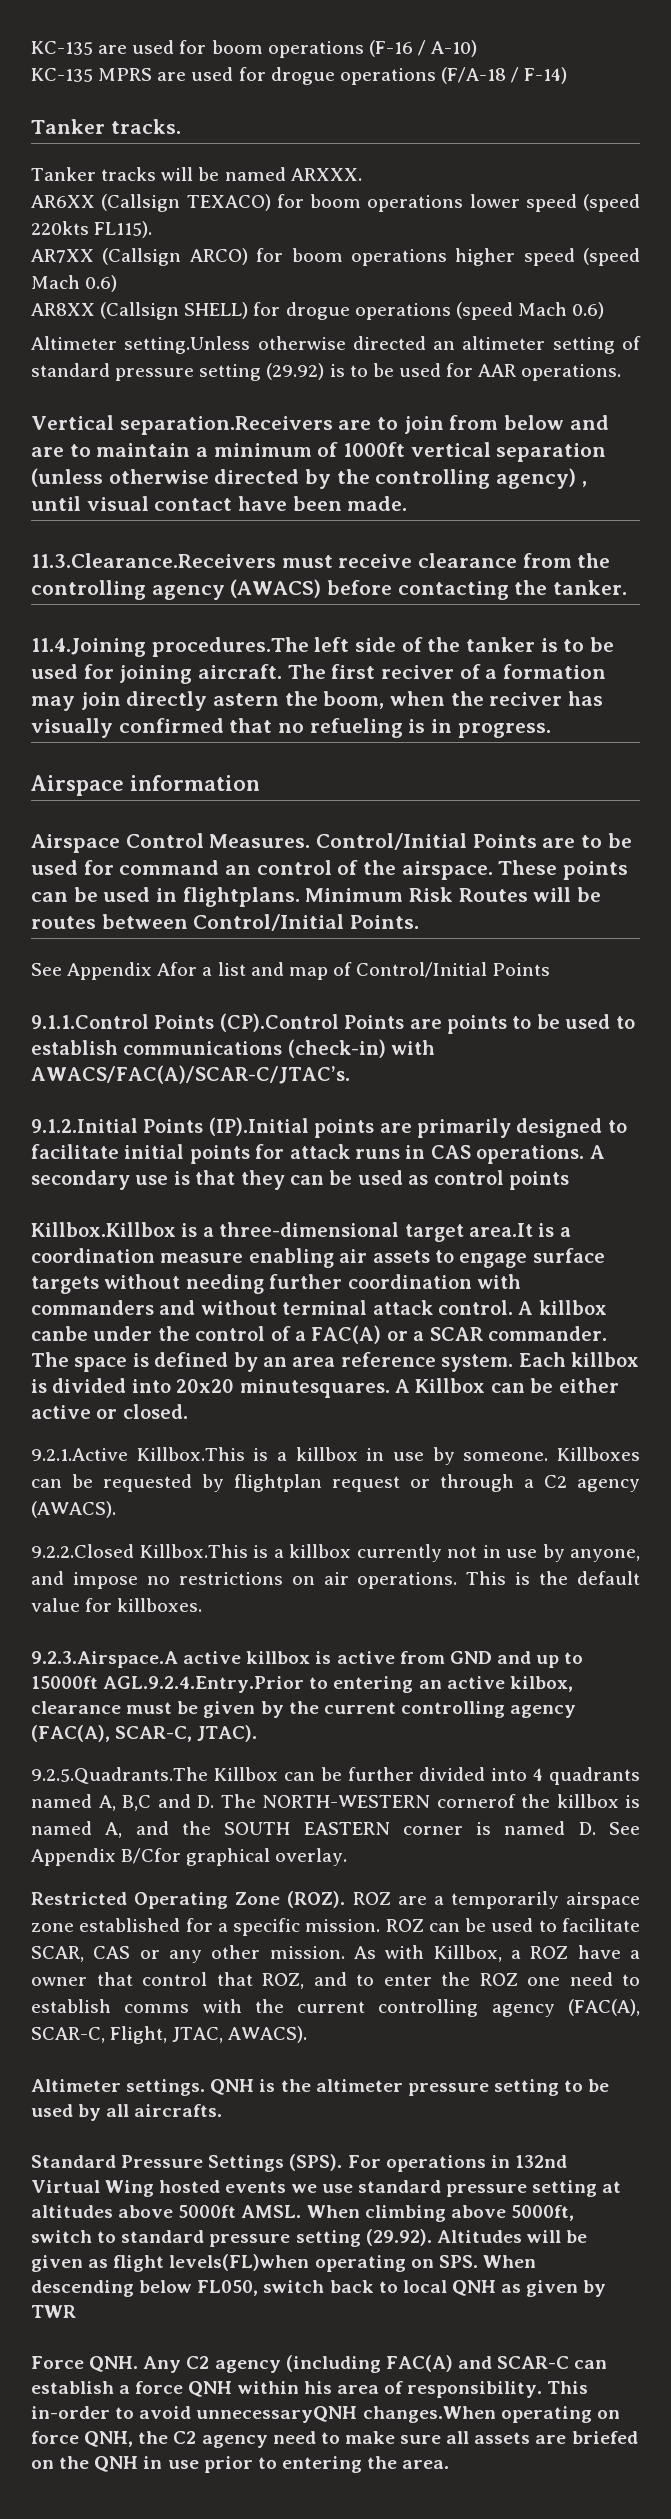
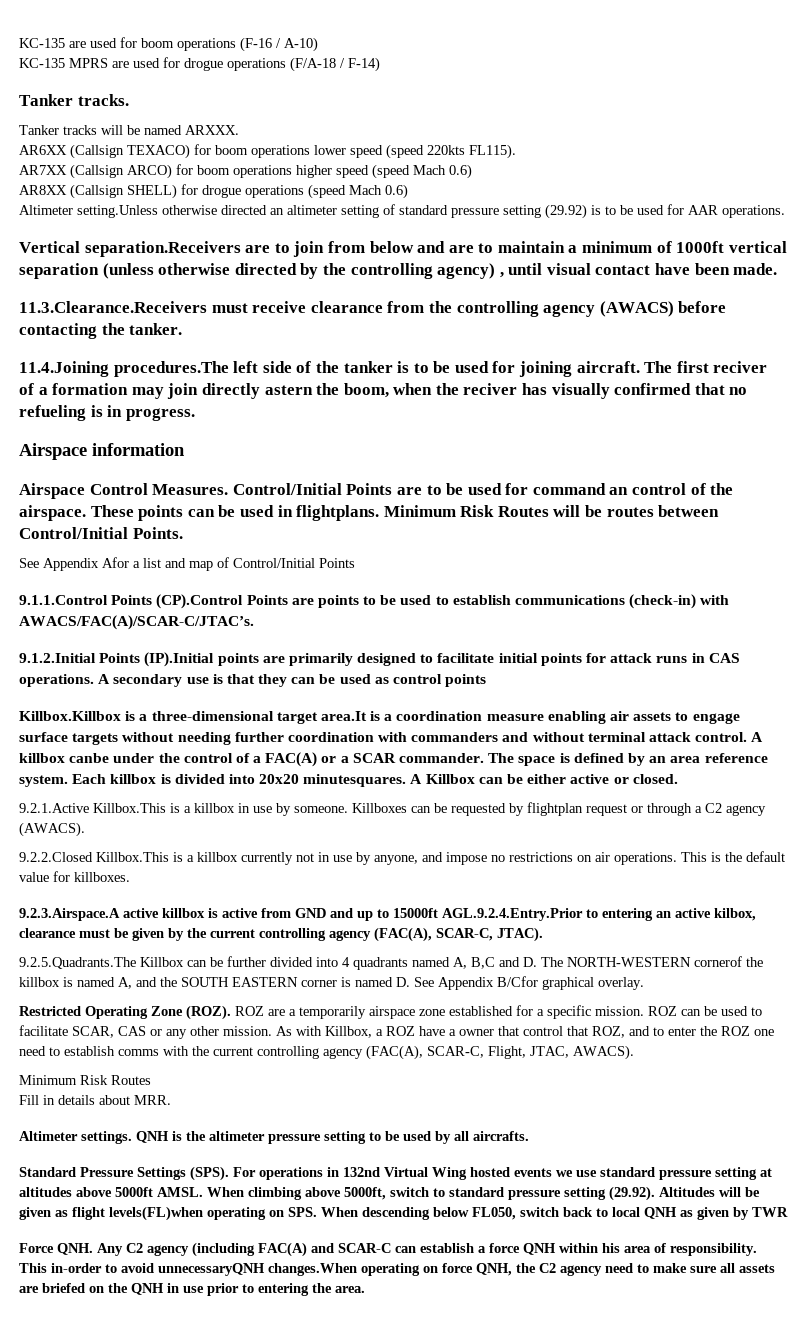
(308, 2034) none -> [19,1075,151,1085] [19,1095,171,1105] // Minimum Risk Routes // Fill in details about MRR.

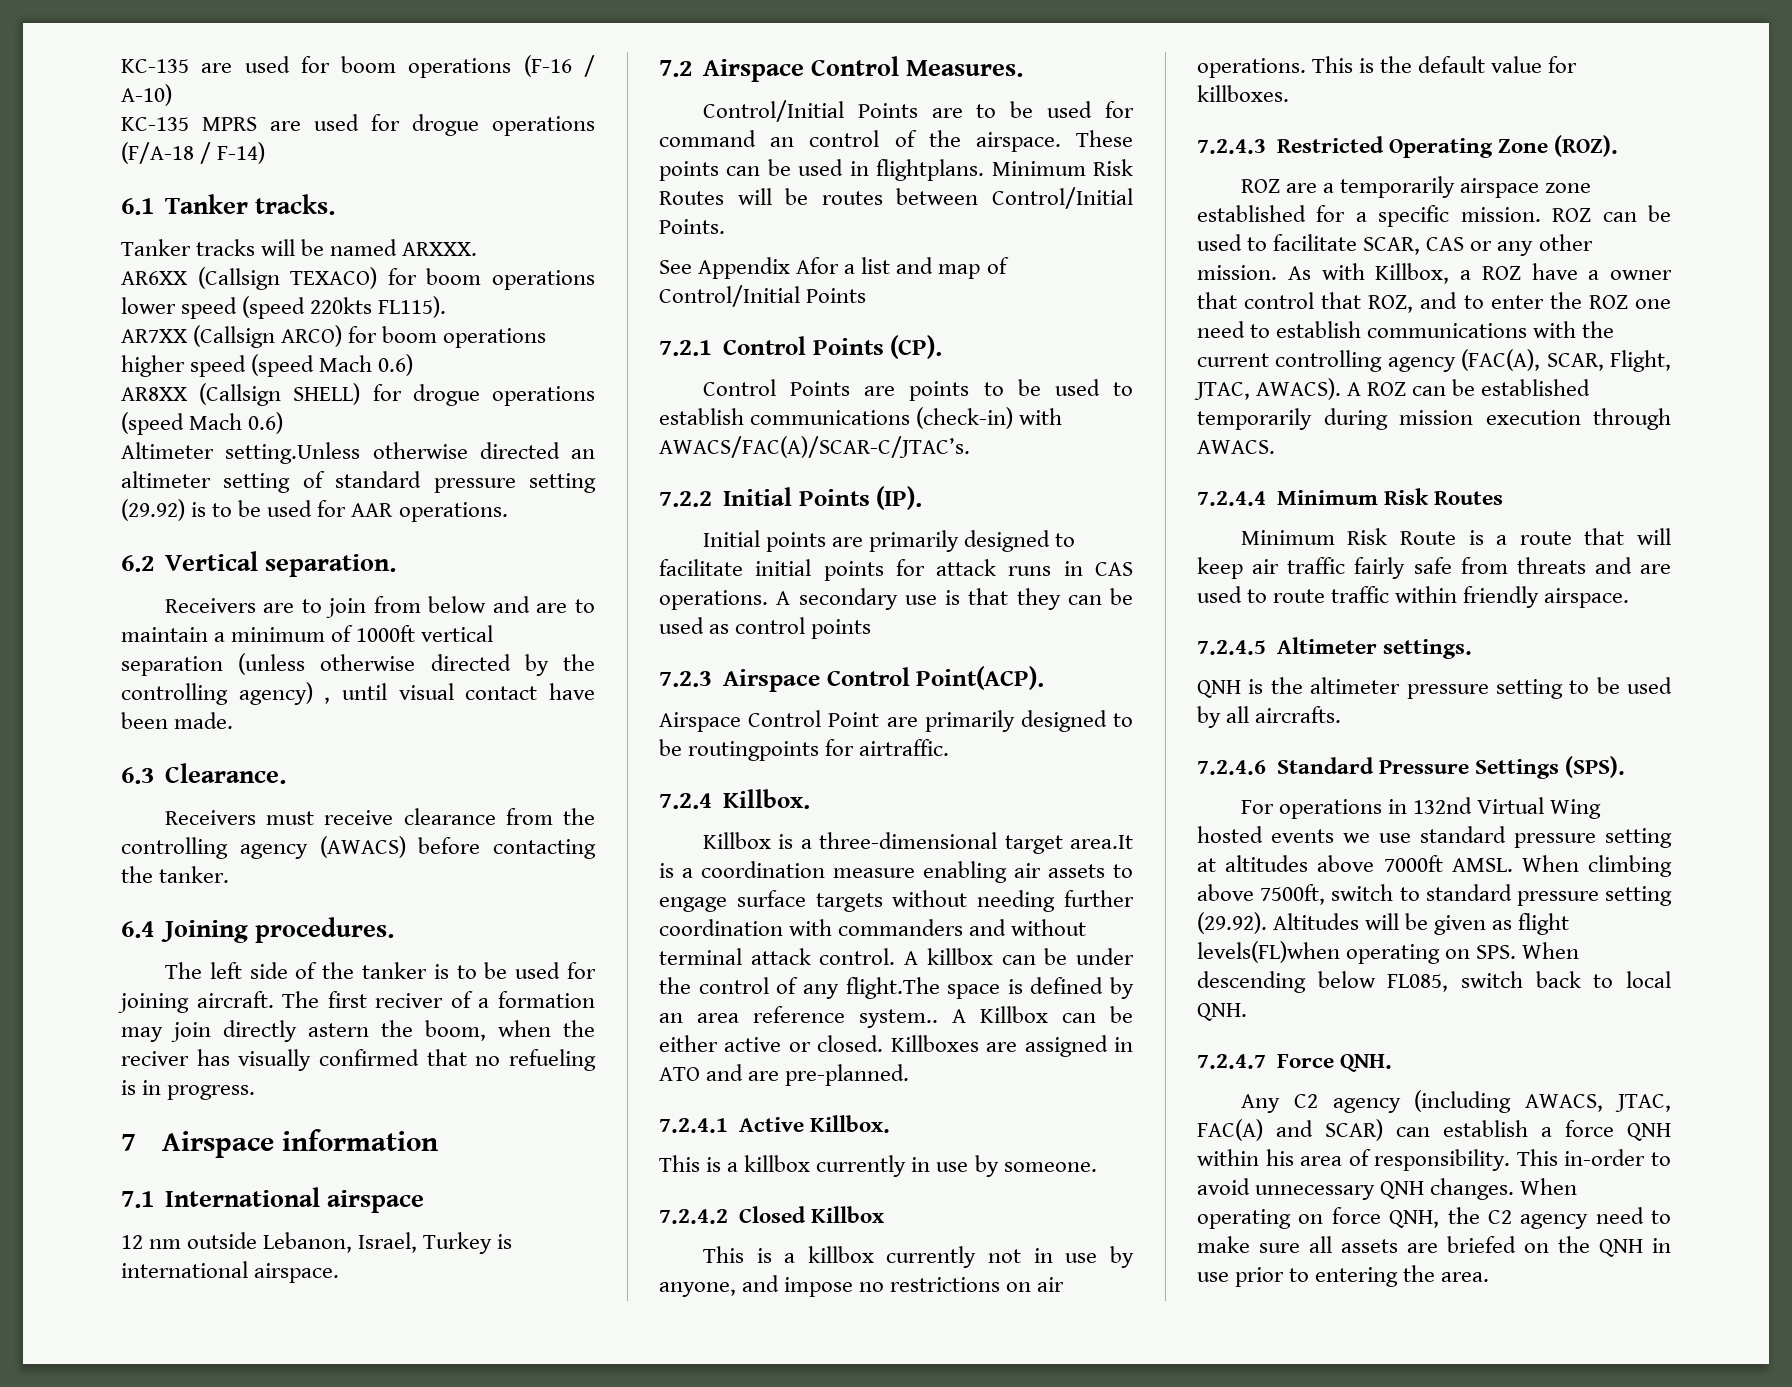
(380, 64) none -> [121,198,154,215] 6.1
[19,241,241,257] Vertical separation.Receivers -> [121,551,397,577] [164,598,256,613] 6.2 Vertical separation. // Receivers
[19,301,207,313] 11.3.Clearance.Receivers -> [121,763,287,784] [164,810,256,825] 6.3 Clearance. // Receivers
[19,361,229,377] 11.4.Joining procedures.The -> [121,917,395,943] [164,962,202,979] 6.4 Joining procedures. // The
(195, 414) none -> [121,1134,136,1151] 7
(185, 449) none -> [121,1187,425,1213] [121,1232,513,1254] [121,1261,340,1283] [659,60,692,77] 7.1 International airspace // 12 nm outside Lebanon, Israel, Turkey is international airspace. // 7.2
(229, 489) none -> (1024, 68) //
[19,594,244,609] 9.1.1.Control Points (CP).Control -> [659,335,943,359] [702,379,776,396] 7.2.1 Control Points (CP). // Control
[19,652,215,667] 9.1.2.Initial Points (IP).Initial -> [659,486,923,510] [702,530,760,547] 7.2.2 Initial Points (IP). // Initial
[19,711,121,721] Killbox.Killbox -> [659,666,1045,692] [659,710,1133,732] [659,739,950,761] [659,789,811,809] [702,832,771,849] 7.2.3 Airspace Control Point(ACP). // Airspace Control Point are primarily designed to be routingpoints for airtraffic. // 7.2.4 Killbox. // Killbox
[69,753,110,763] canbe -> [1001,948,1068,965] can be
[253,752,515,767] a FAC(A) or a SCAR commander. The -> [802,977,940,999] any flight.The
[19,774,407,787] system. Each killbox is divided into 20x20 minutesquares. -> [859,1009,938,1028] system..
[19,803,235,813] // 9.2.1.Active Killbox.This is a killbox -> [890,1035,1133,1057] [659,1064,910,1086] [659,1115,891,1133] [659,1155,907,1177] Killboxes are assigned in ATO and are pre-planned. // 7.2.4.1 Active Killbox. // This is a killbox currently
[352,802,766,816] [19,822,85,837] [19,852,169,862] Killboxes can be requested by flightplan request or through a C2 agency (AWACS). // 9.2.2.Closed Killbox.This -> [659,1206,885,1224] [702,1246,744,1263] // 7.2.4.2 Closed Killbox // This
[19,908,756,921] [19,927,543,942] [19,956,763,970] [19,976,644,990] 9.2.3.Airspace.A active killbox is active from GND and up to 15000ft AGL.9.2.4.Entry.Prior to entering an active kilbox, clearance must be given by the current controlling agency (FAC(A), SCAR-C, JTAC). // 9.2.5.Quadrants.The Killbox can be further divided into 4 quadrants named A, B,C and D. The NORTH-WESTERN cornerof the killbox is named A, and the SOUTH EASTERN corner is named D. See Appendix B/Cfor graphical overlay. // -> [1197,139,1266,154] 7.2.4.3
(231, 1012) none -> (1619, 146) //
[118,1049,159,1056] comms -> [1367,323,1528,338] communications
[427,1046,484,1058] SCAR-C, -> [1546,353,1604,371] SCAR,
[19,1075,151,1085] [19,1095,171,1105] // Minimum Risk Routes // Fill in details about MRR. // -> [1347,379,1591,396] [1197,408,1671,430] [1197,440,1275,454] [1197,488,1504,506] [1240,528,1671,545] [1197,557,1671,579] [1197,586,1630,608] [1197,640,1266,655] A ROZ can be established temporarily during mission execution through AWACS. // 7.2.4.4 Minimum Risk Routes // Minimum Risk Route is a route that will keep air traffic fairly safe from threats and are used to route traffic within friendly airspace. // 7.2.4.5
(132, 1137) none -> (1473, 649) //
(529, 1136) none -> [1197,760,1266,775] 7.2.4.6
(229, 1173) none -> (1626, 767) //
[115,1187,153,1197] 5000ft -> [1383,855,1443,872] 7000ft
[344,1187,386,1200] 5000ft, -> [1260,884,1326,905] 7500ft,
[472,1207,516,1220] FL050, -> [1387,974,1449,992] FL085,
[644,1207,788,1220] QNH as given by TWR // -> [1197,1003,1247,1021] [1197,1054,1266,1069] QNH. // 7.2.4.7
(93, 1249) none -> (1393, 1063) //
(255, 1249) none -> [1525,1094,1671,1112] AWACS, JTAC,
[338,1243,391,1253] SCAR-C -> [1325,1119,1383,1141] SCAR)
[158,1263,357,1276] unnecessaryQNH changes.When -> [1255,1178,1578,1200] unnecessary QNH changes. When

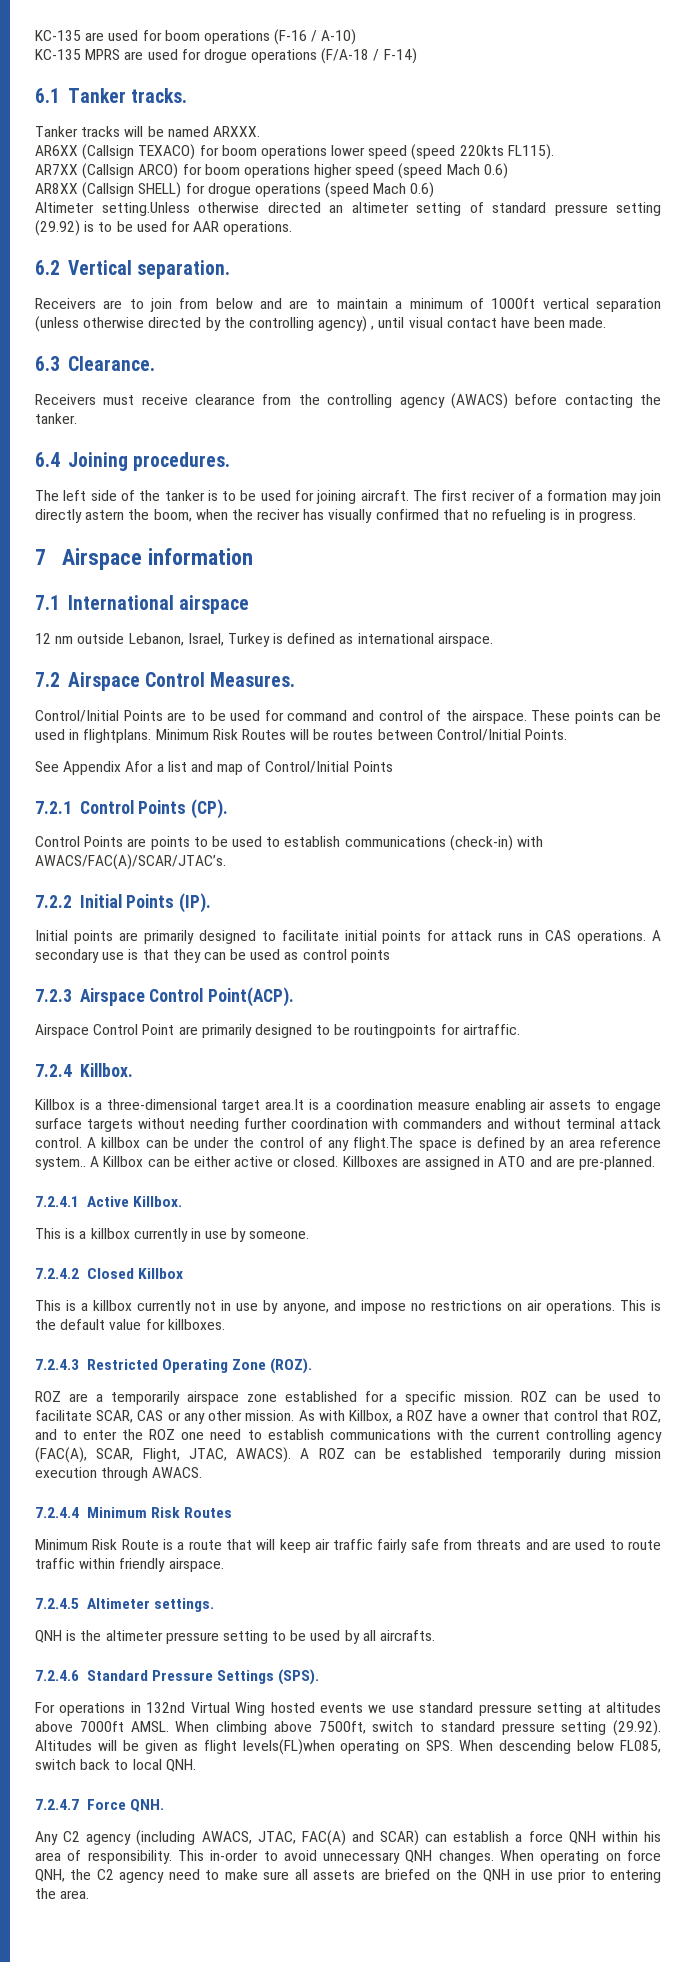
(513, 1241) none -> [287,633,354,644] defined as
[770,137,795,147] an -> [352,710,374,721] and
[659,436,970,458] AWACS/FAC(A)/SCAR-C/JTAC’s. -> [35,854,226,870] AWACS/FAC(A)/SCAR/JTAC’s.

